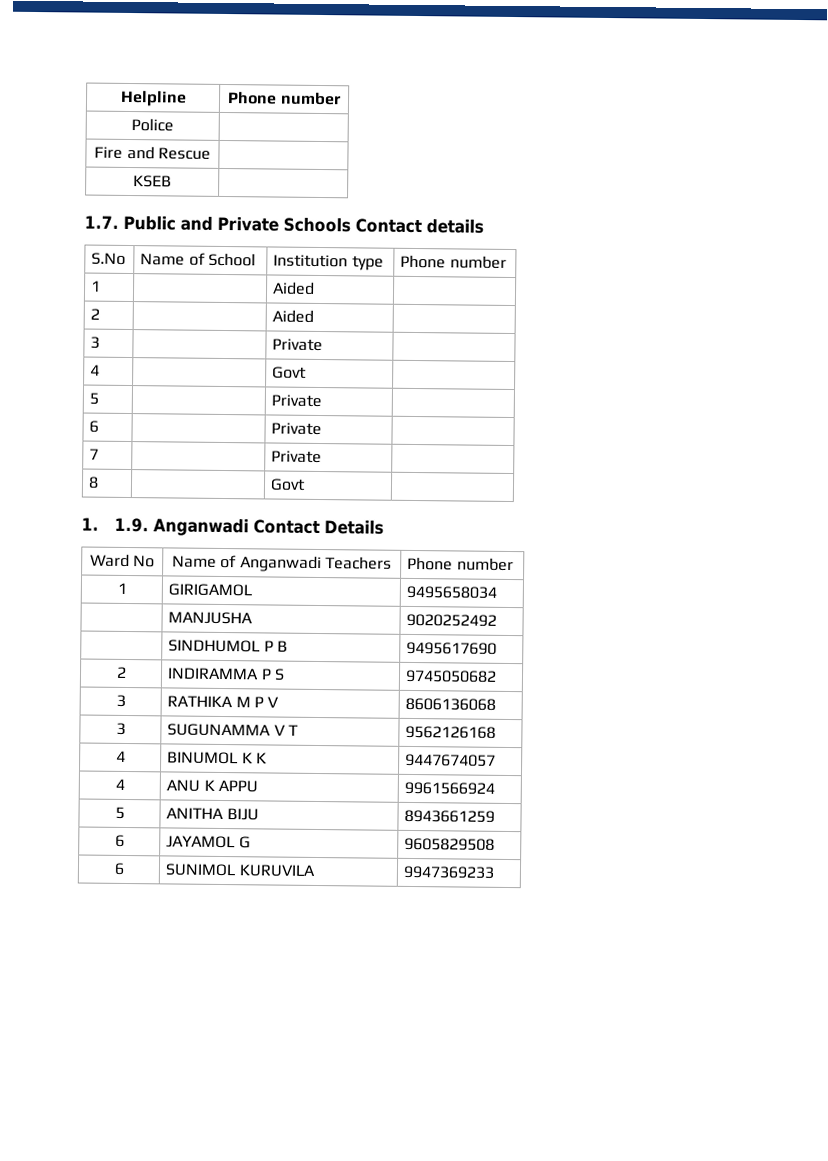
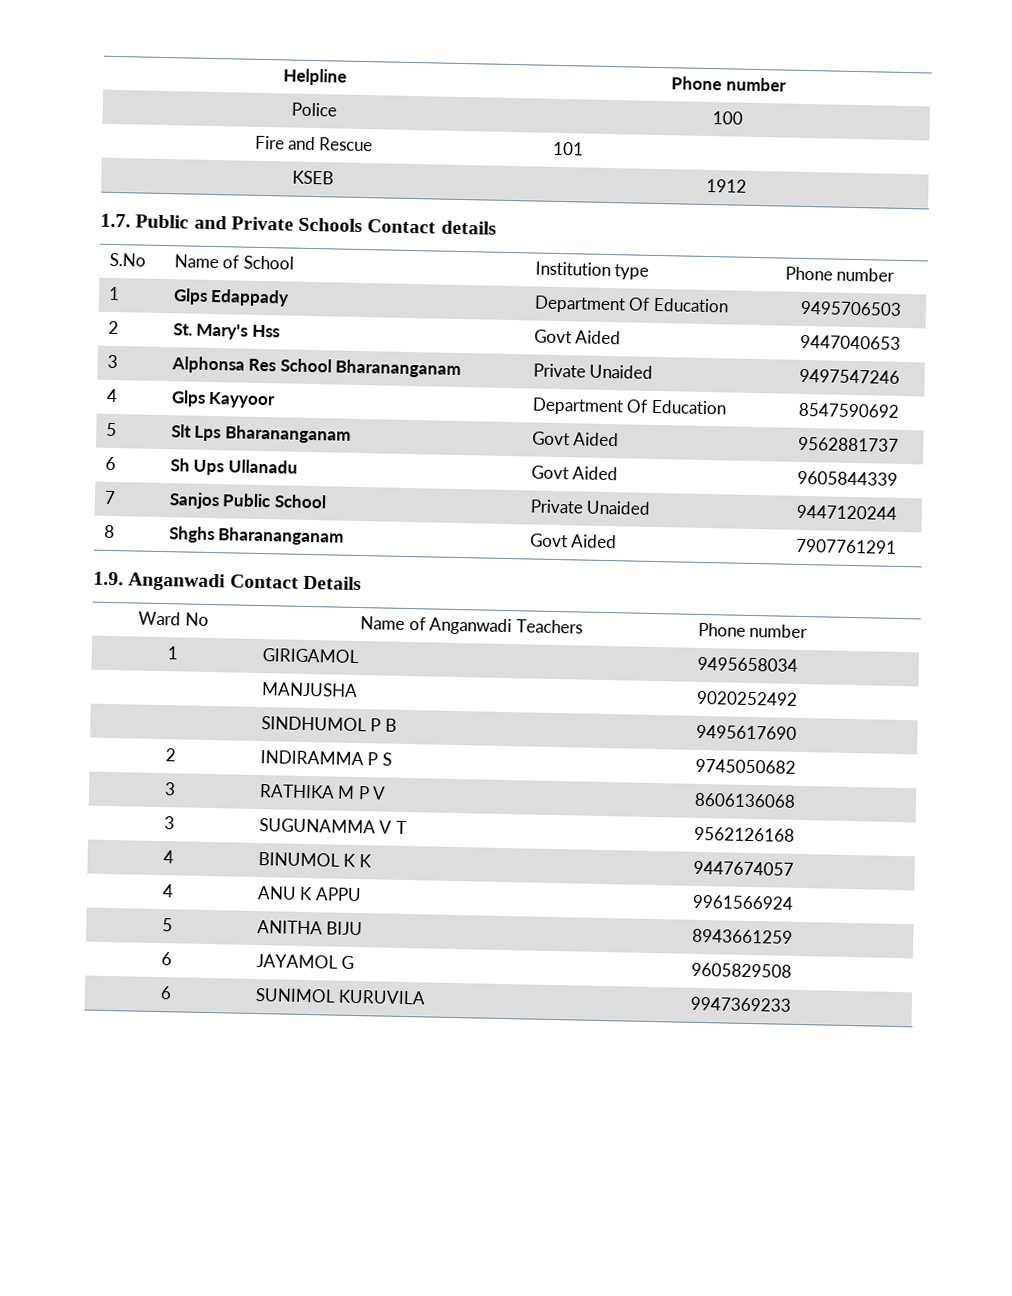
(174, 125) none -> [712,111,743,125] 100
(211, 153) none -> [551,141,584,156] 101
(172, 181) none -> [706,178,747,193] 1912
[272,281,316,295] [90,308,101,320] [272,309,315,323] [90,336,101,349] [272,338,324,352] [90,364,101,376] [272,366,308,379] [89,392,100,405] [271,394,323,408] [89,420,100,433] [271,422,323,436] [89,448,100,460] [271,450,323,464] | Aided | // 2 | | Aided | // 3 | | Private | // 4 | | Govt | // 5 | | Private | // 6 | | Private | // 7 | | Private | -> [172,288,290,307] [533,295,729,314] [800,300,902,316] [107,320,119,335] [172,323,280,340] [533,329,622,345] [800,334,901,350] [106,354,118,369] [170,356,462,379] [532,363,654,379] [799,368,900,384] [105,388,118,403] [170,390,277,409] [531,397,727,416] [798,402,900,418] [105,422,117,437] [170,424,351,444] [531,431,620,447] [798,436,899,452] [104,456,116,471] [169,458,298,476] [530,465,619,481] [797,470,898,486] [103,490,116,505] [168,492,327,510] [529,499,651,515] [796,504,897,520] Glps Edappady | Department Of Education | 9495706503 // 2 | St. Mary's Hss | Govt Aided | 9447040653 // 3 | Alphonsa Res School Bharananganam | Private Unaided | 9497547246 // 4 | Glps Kayyoor | Department Of Education | 8547590692 // 5 | Slt Lps Bharananganam | Govt Aided | 9562881737 // 6 | Sh Ups Ullanadu | Govt Aided | 9605844339 // 7 | Sanjos Public School | Private Unaided | 9447120244
[270,478,307,491] [81,517,99,531] | Govt | // 1. -> [168,526,345,546] [529,533,618,549] [796,538,897,554] Shghs Bharananganam | Govt Aided | 7907761291 //

